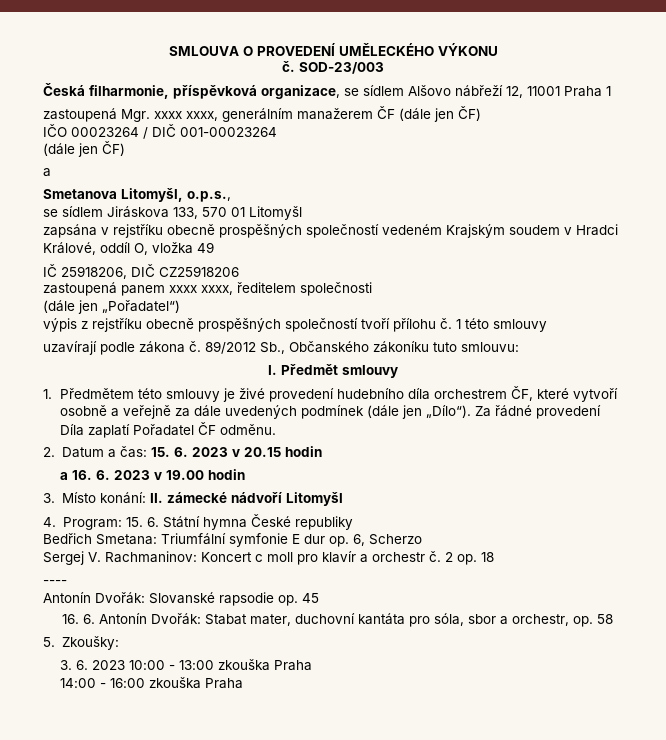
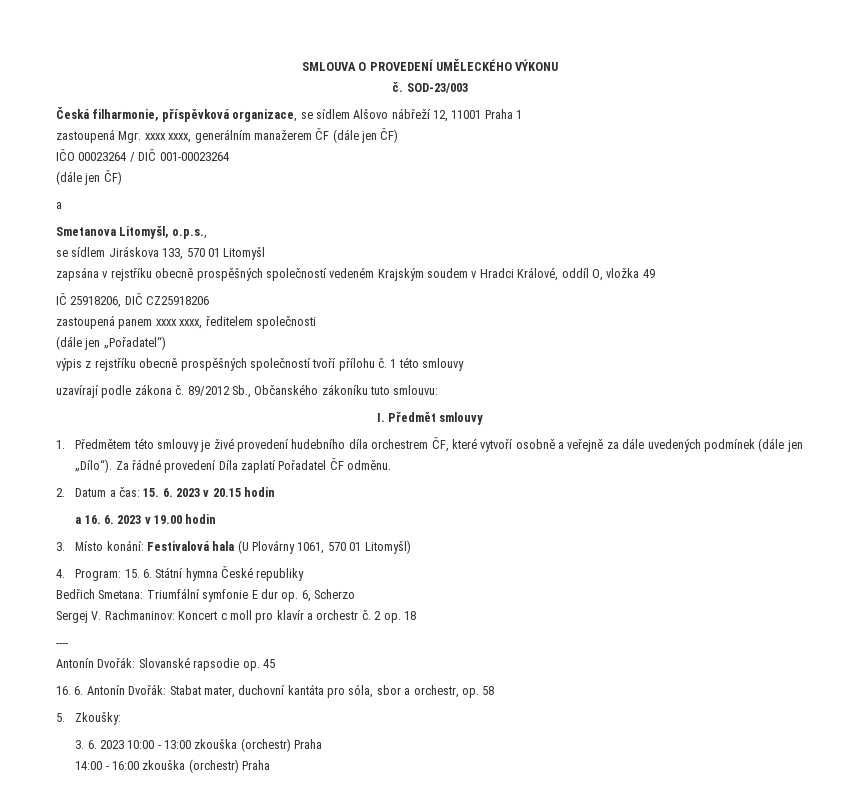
[149,492,343,506] II. zámecké nádvoří Litomyšl -> [146,540,411,554] Festivalová hala (U Plovárny 1061, 570 01 Litomyšl)
(270, 665) none -> [240,738,291,752] (orchestr)
(201, 683) none -> [188,759,239,773] (orchestr)

